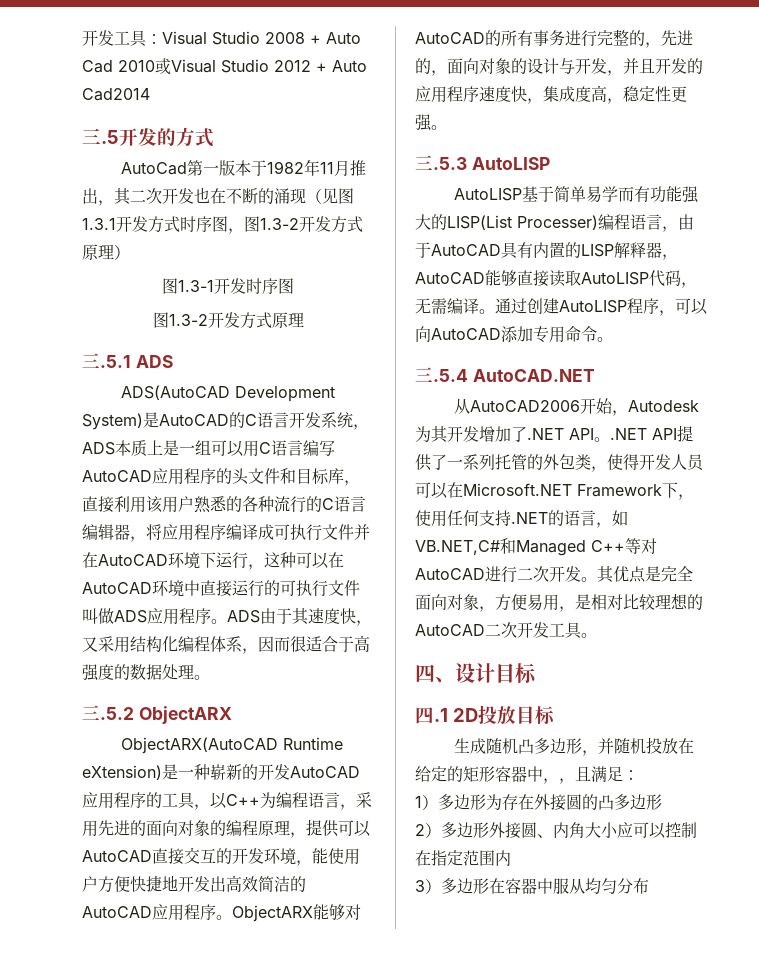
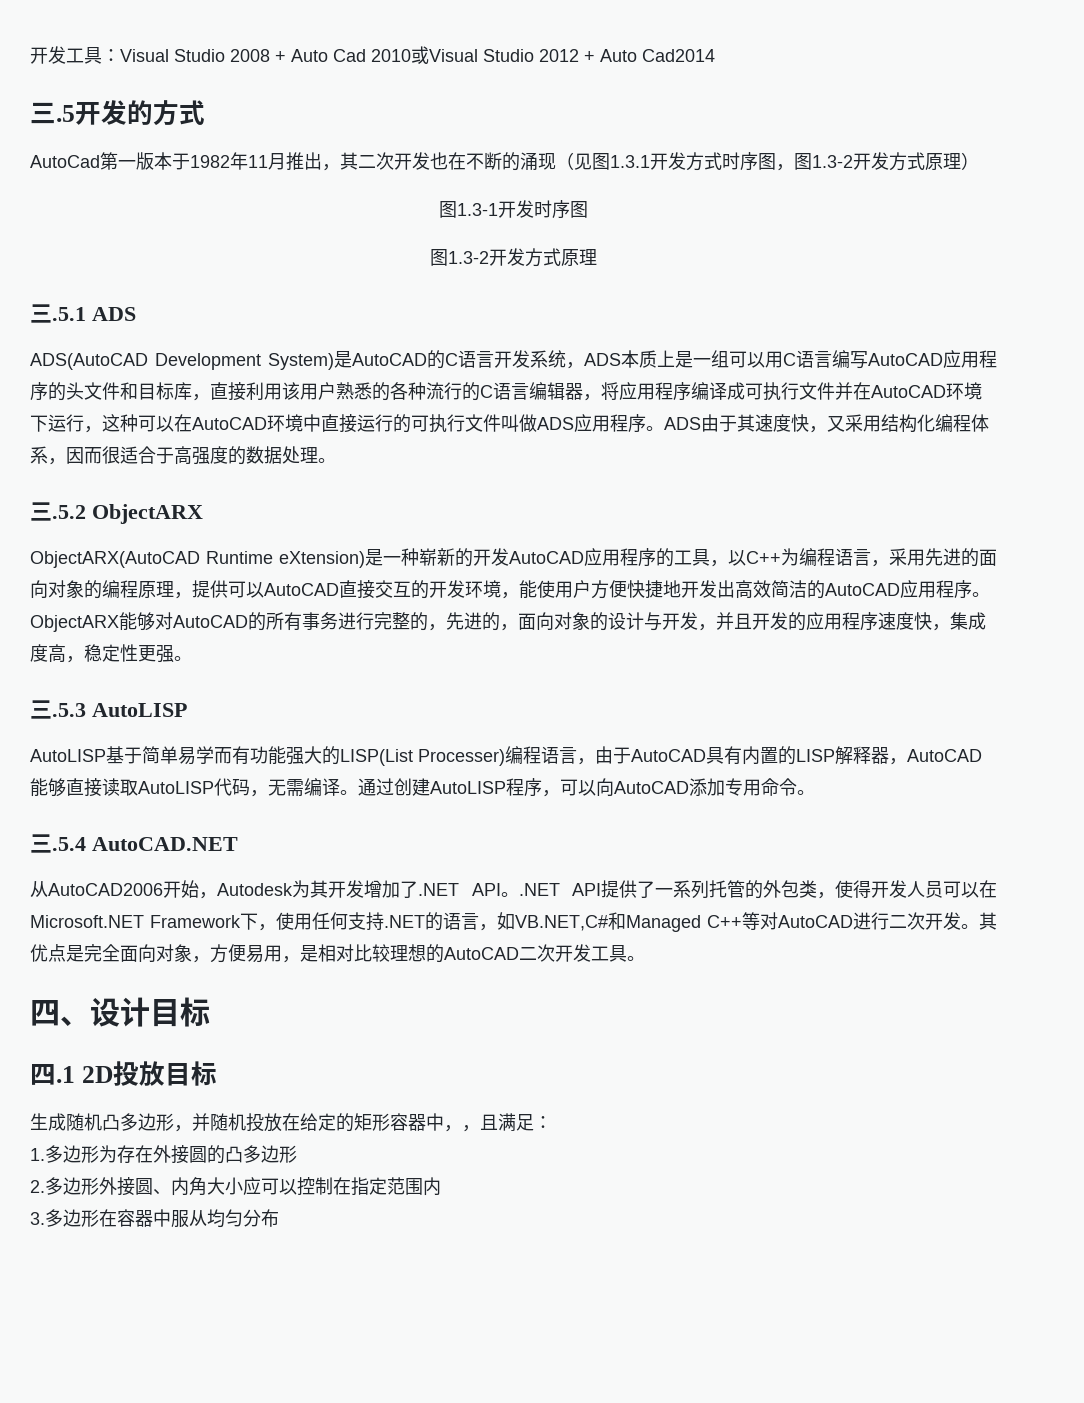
[415,795,438,810] 1） -> [30,1148,45,1161] 1.
[415,823,441,838] 2） -> [30,1180,45,1193] 2.
[415,879,441,894] 3） -> [30,1212,45,1225] 3.

